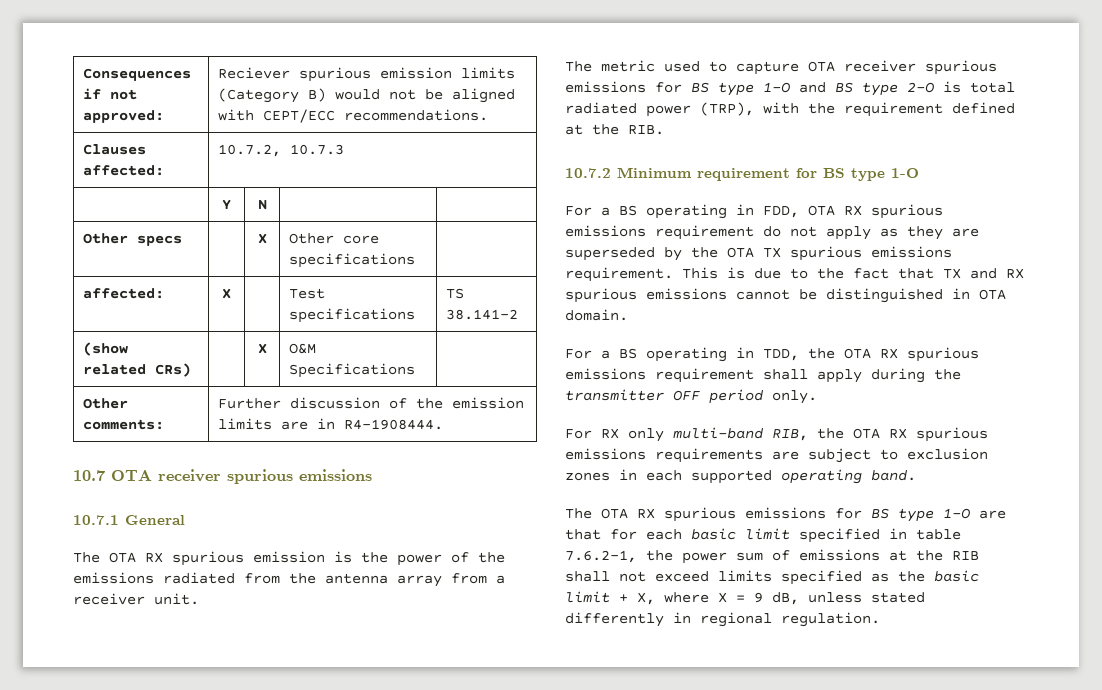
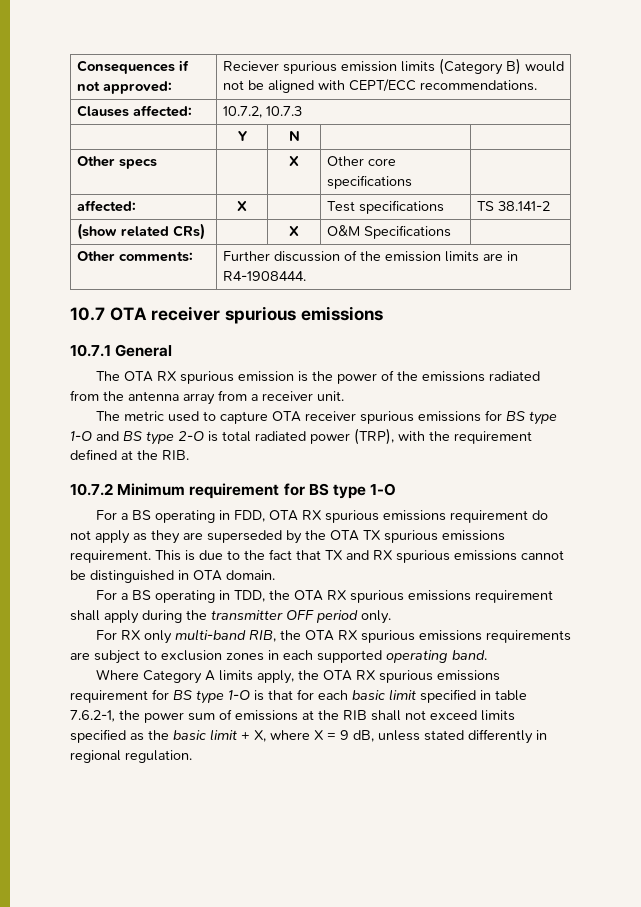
[565,507,1006,522] The OTA RX spurious emissions for BS type 1-O are -> [95,669,500,684] [70,689,264,704] Where Category A limits apply, the OTA RX spurious emissions requirement for BS type 1-O is

